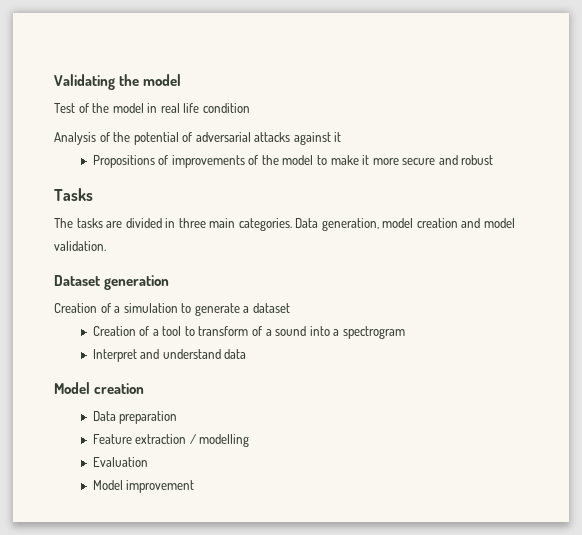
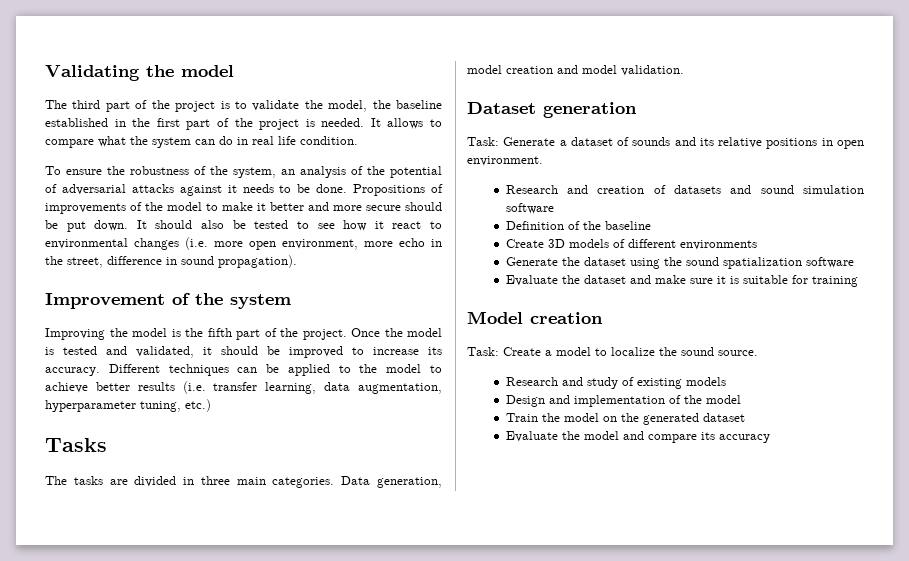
[54,103,250,113] [54,132,96,145] Test of the model in real life condition // Analysis -> [45,100,443,112] [45,118,442,130] [45,136,358,148] [45,166,346,178] The third part of the project is to validate the model, the baseline established in the first part of the project is needed. It allows to compare what the system can do in real life condition. // To ensure the robustness of the system, an analysis
(342, 137) // -> [242,184,348,193] needs to be done.
[372,155,494,165] more secure and robust -> [270,202,442,211] [45,220,443,232] [45,237,442,250] [45,255,297,268] [45,293,291,309] [45,328,442,340] [45,346,442,358] [45,364,442,376] [45,381,442,394] [45,399,211,412] better and more secure should be put down. It should also be tested to see how it react to environmental changes (i.e. more open environment, more echo in the street, difference in sound propagation). // Improvement of the system // Improving the model is the fifth part of the project. Once the model is tested and validated, it should be improved to increase its accuracy. Different techniques can be applied to the model to achieve better results (i.e. transfer learning, data augmentation, hyperparameter tuning, etc.)
[54,303,290,316] [92,326,405,339] [92,349,247,362] [54,382,145,394] [92,411,178,424] [92,434,250,447] [92,457,148,467] [92,480,195,493] Creation of a simulation to generate a dataset // Creation of a tool to transform of a sound into a spectrogram // Interpret and understand data // Model creation // Data preparation // Feature extraction / modelling // Evaluation // Model improvement -> [467,137,864,149] [467,156,543,166] [505,185,864,194] [505,203,554,214] [505,221,651,230] [505,239,757,250] [505,257,854,269] [505,275,858,287] [467,311,603,324] [467,347,758,356] [505,377,726,389] [505,395,741,407] [505,413,745,425] [505,431,770,443] Task: Generate a dataset of sounds and its relative positions in open environment. // Research and creation of datasets and sound simulation software // Definition of the baseline // Create 3D models of different environments // Generate the dataset using the sound spatialization software // Evaluate the dataset and make sure it is suitable for training // Model creation // Task: Create a model to localize the sound source. // Research and study of existing models // Design and implementation of the model // Train the model on the generated dataset // Evaluate the model and compare its accuracy

